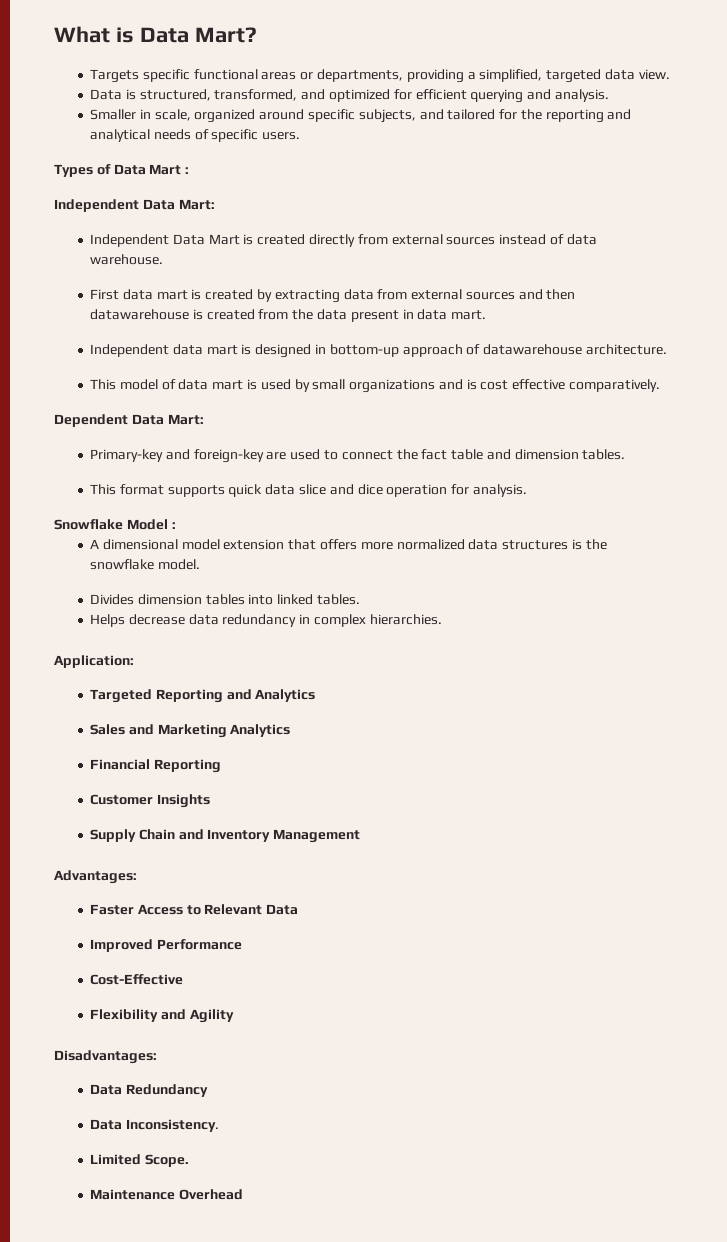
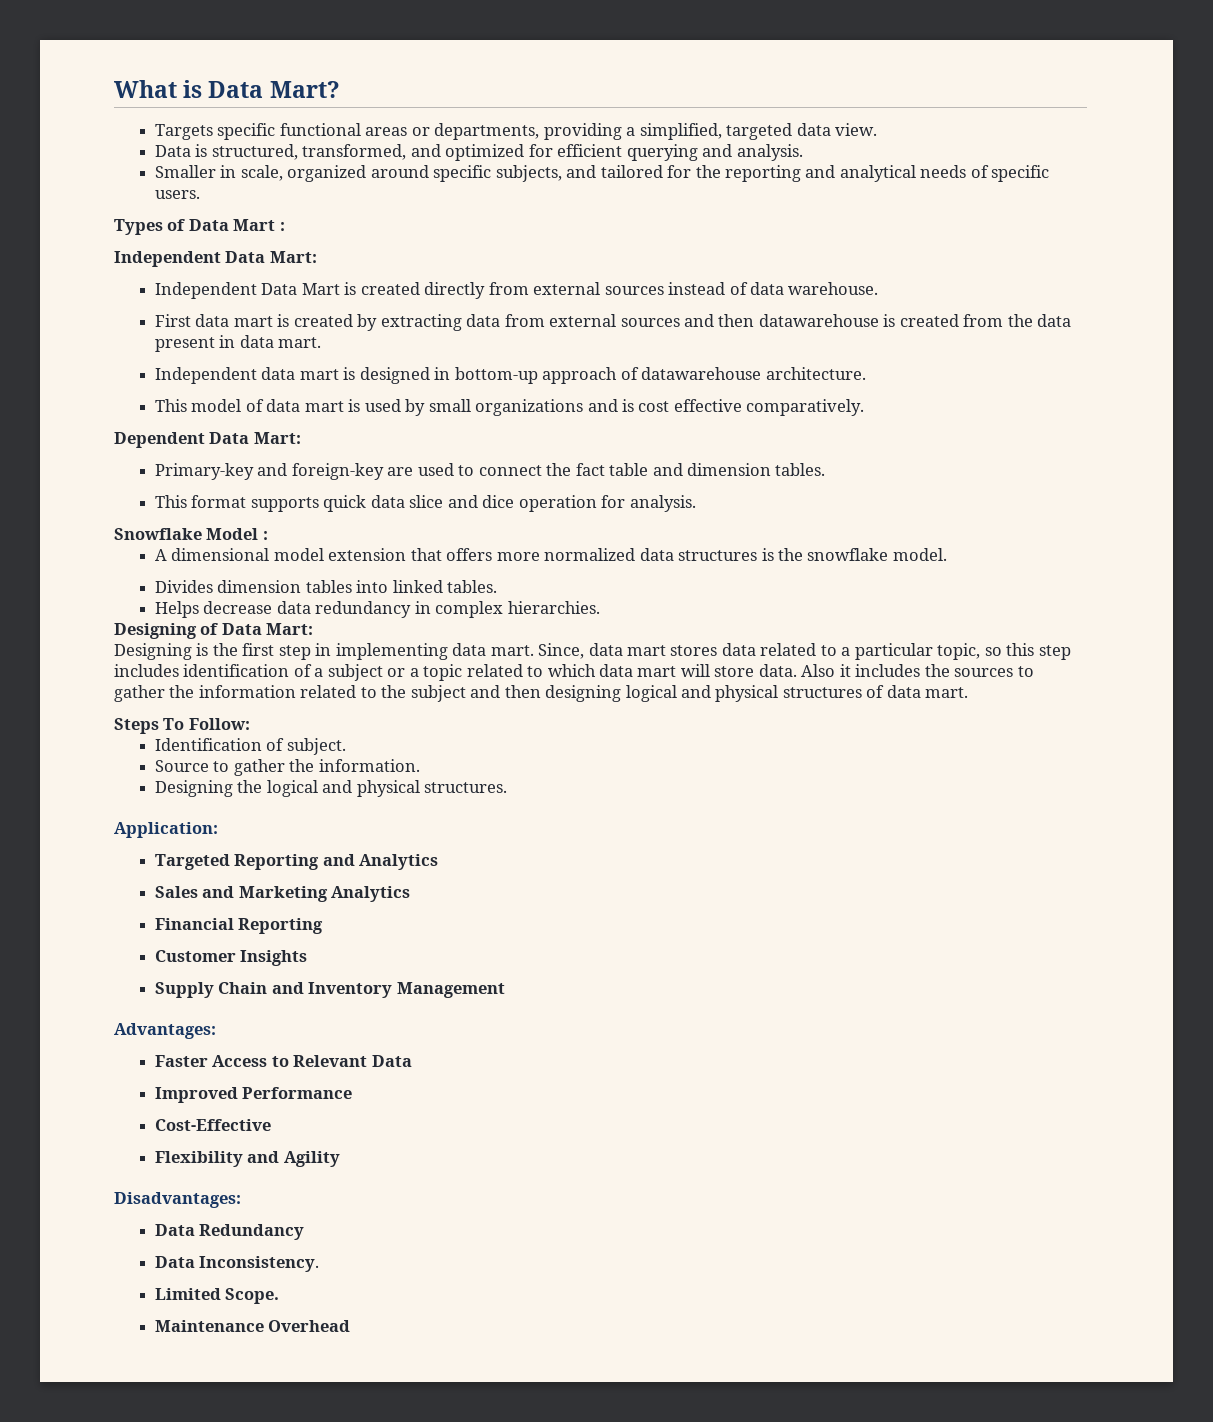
(442, 619) none -> [114,623,314,639] [114,643,1071,660] [114,664,1034,681] [114,685,969,702] [114,718,250,734] [154,738,346,755] [154,759,420,776] [154,780,508,797] // Designing of Data Mart: // Designing is the first step in implementing data mart. Since, data mart stores data related to a particular topic, so this step includes identification of a subject or a topic related to which data mart will store data. Also it includes the sources to gather the information related to the subject and then designing logical and physical structures of data mart. // Steps To Follow: // Identification of subject. // Source to gather the information. // Designing the logical and physical structures.

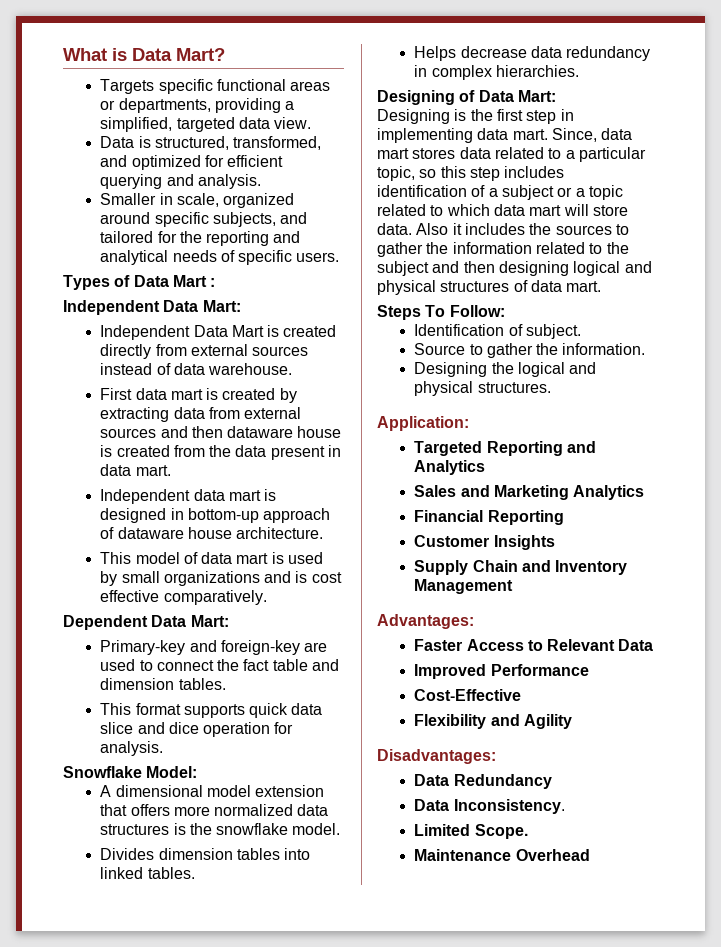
[758,314,879,327] datawarehouse -> [227,426,342,438] dataware house
[641,367,762,380] datawarehouse -> [117,527,232,539] dataware house
[206,528,268,540] Model : -> [146,766,198,778] Model:

